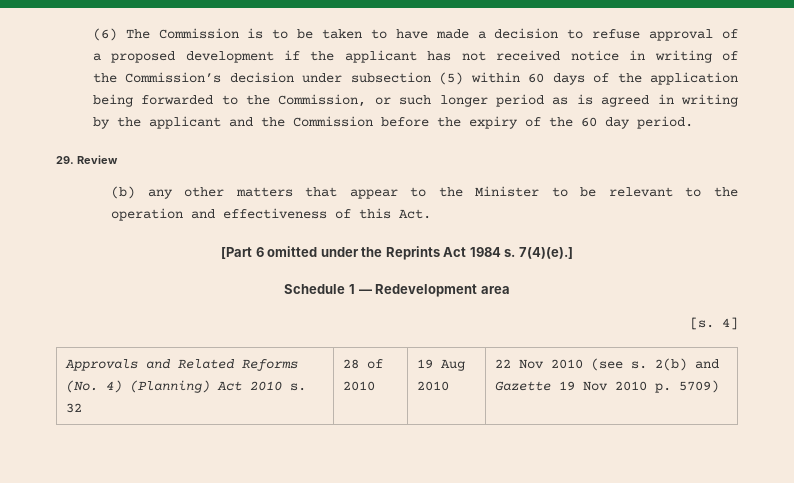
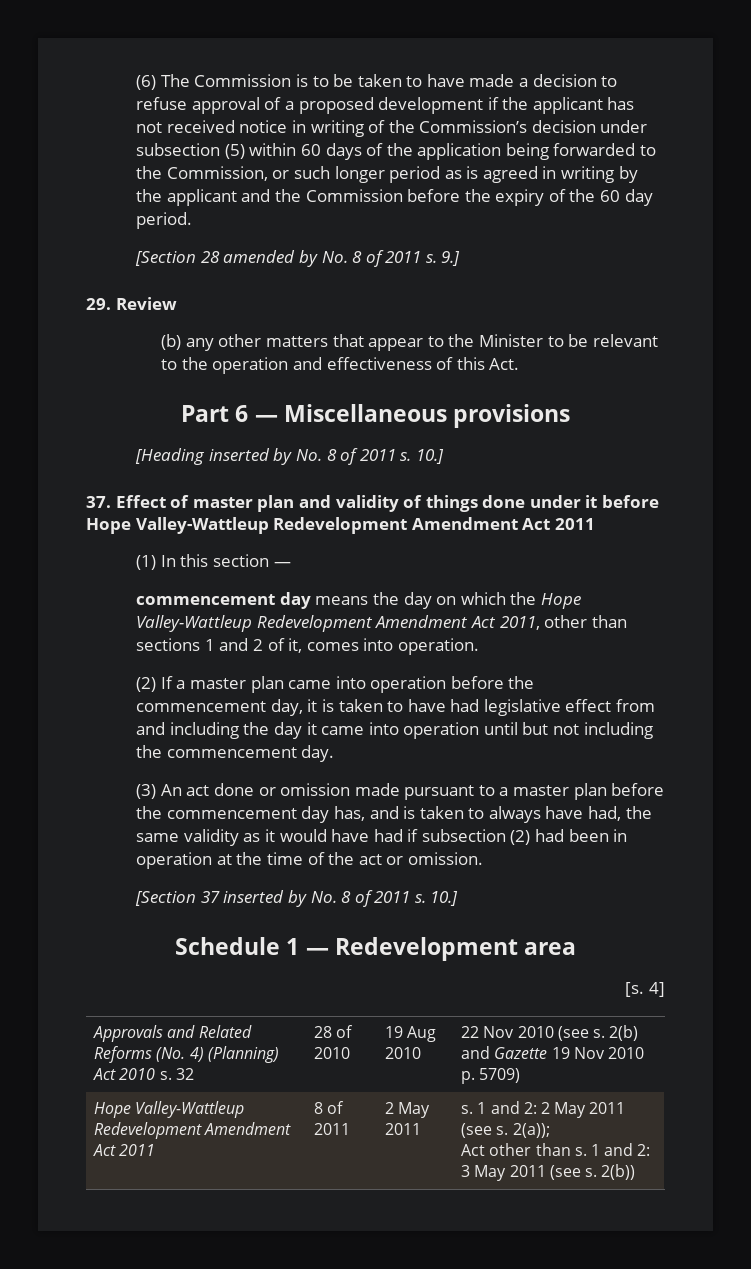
(693, 122) none -> [135,250,461,267] // [Section 28 amended by No. 8 of 2011 s. 9.]
[221,246,573,260] [Part 6 omitted under the Reprints Act 1984 s. 7(4)(e).] -> [181,404,570,428] [135,448,444,465] [86,495,660,512] [86,517,595,534] [136,554,291,570] [136,592,581,609] [136,615,627,632] [136,638,479,655] [136,676,535,693] [136,699,656,716] [136,722,653,739] [136,745,335,762] [136,783,665,800] [136,806,652,823] [136,829,628,846] [136,852,483,869] [135,890,459,907] Part 6 — Miscellaneous provisions // [Heading inserted by No. 8 of 2011 s. 10.] // 37. Effect of master plan and validity of things done under it before Hope Valley-Wattleup Redevelopment Amendment Act 2011 // (1) In this section — // commencement day means the day on which the Hope Valley-Wattleup Redevelopment Amendment Act 2011, other than sections 1 and 2 of it, comes into operation. // (2) If a master plan came into operation before the commencement day, it is taken to have had legislative effect from and including the day it came into operation until but not including the commencement day. // (3) An act done or omission made pursuant to a master plan before the commencement day has, and is taken to always have had, the same validity as it would have had if subsection (2) had been in operation at the time of the act or omission. // [Section 37 inserted by No. 8 of 2011 s. 10.]
(719, 386) none -> [94,1101,245,1118] [94,1122,292,1139] [93,1144,156,1156] [314,1101,345,1114] [314,1123,351,1135] [385,1102,431,1118] [385,1123,422,1135] [461,1101,626,1118] [461,1123,550,1138] [461,1143,651,1156] [461,1164,636,1181] // Hope Valley-Wattleup Redevelopment Amendment Act 2011 | 8 of 2011 | 2 May 2011 | s. 1 and 2: 2 May 2011 (see s. 2(a)); // Act other than s. 1 and 2: 3 May 2011 (see s. 2(b))

